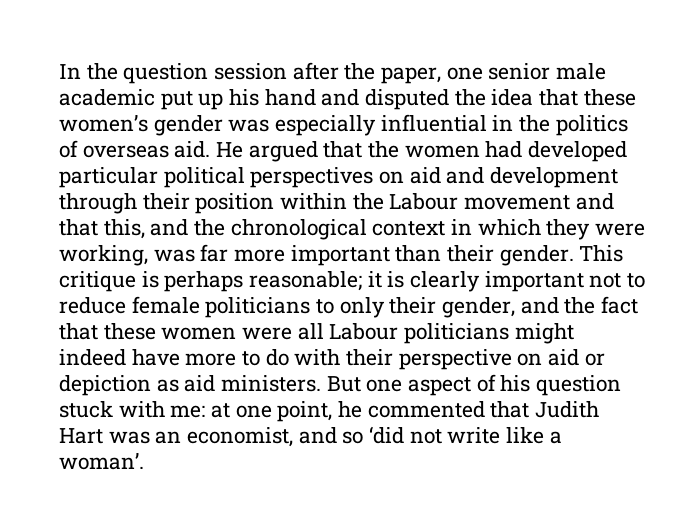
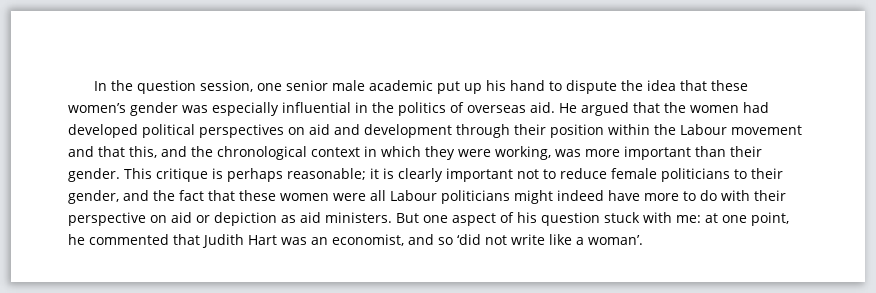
[214,62,442,84] session after the paper, -> [199,80,253,92] session,
[321,89,450,110] and disputed -> [548,80,617,94] to dispute
[59,167,158,188] particular -> (138, 131) none
[200,244,229,262] far -> (581, 153) none
[339,297,385,318] only -> (747, 174) none

